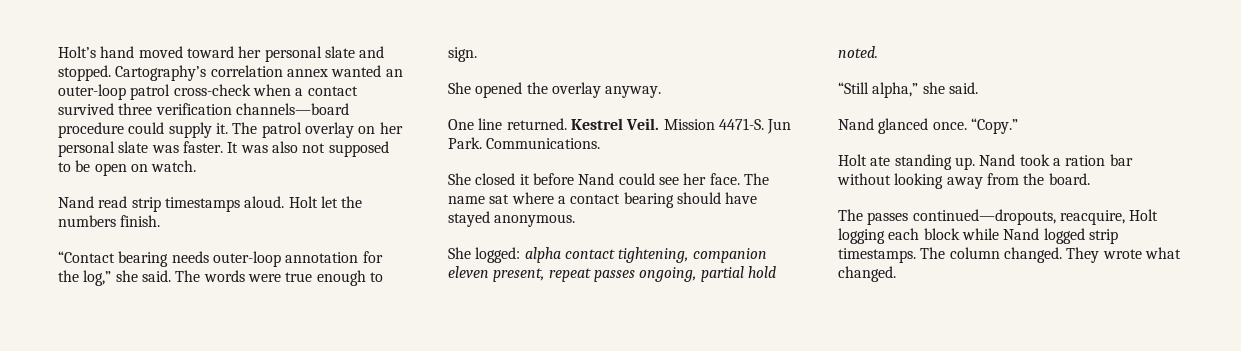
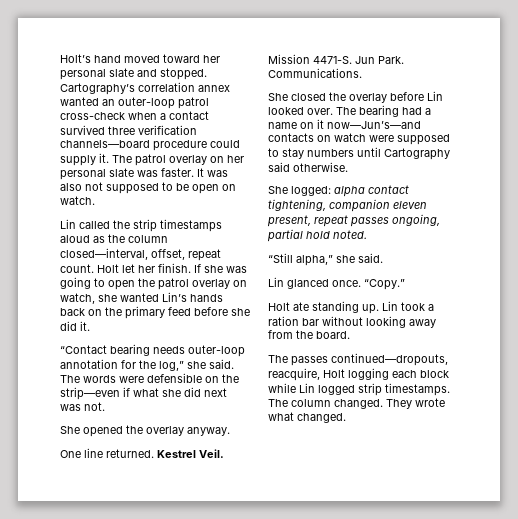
[58,196,363,212] [58,215,161,227] Nand read strip timestamps aloud. Holt let the numbers finish. -> [60,219,222,232] [60,234,168,243] [60,248,221,261] [60,263,247,273] [60,277,247,290] [60,292,223,304] [60,306,250,319] [60,321,90,331] Lin called the strip timestamps aloud as the column closed—interval, offset, repeat count. Holt let her finish. If she was going to open the patrol overlay on watch, she wanted Lin’s hands back on the primary feed before she did it.
[285,270,383,286] [448,47,477,62] true enough to sign. -> [147,373,239,383] [60,387,227,400] [60,402,105,411] defensible on the strip—even if what she did next was not.
[519,173,769,185] [448,192,758,208] [448,211,576,227] it before Nand could see her face. The name sat where a contact bearing should have stayed anonymous. -> [329,91,443,103] [268,105,431,117] [268,119,421,129] [268,133,450,145] [268,147,450,160] [268,162,348,172] the overlay before Lin looked over. The bearing had a name on it now—Jun’s—and contacts on watch were supposed to stay numbers until Cartography said otherwise.
[838,118,874,130] Nand -> [268,277,284,287] Lin
[979,154,1016,166] Nand -> [382,301,398,311] Lin
[1003,228,1040,240] Nand -> [299,383,315,393] Lin

